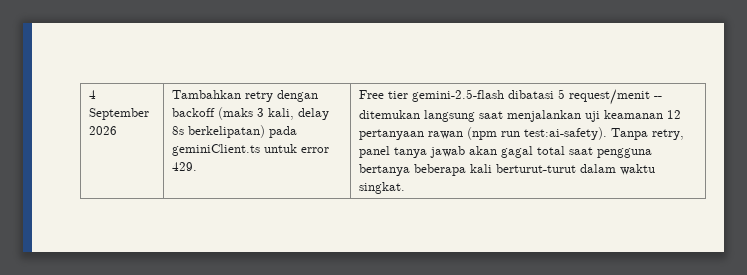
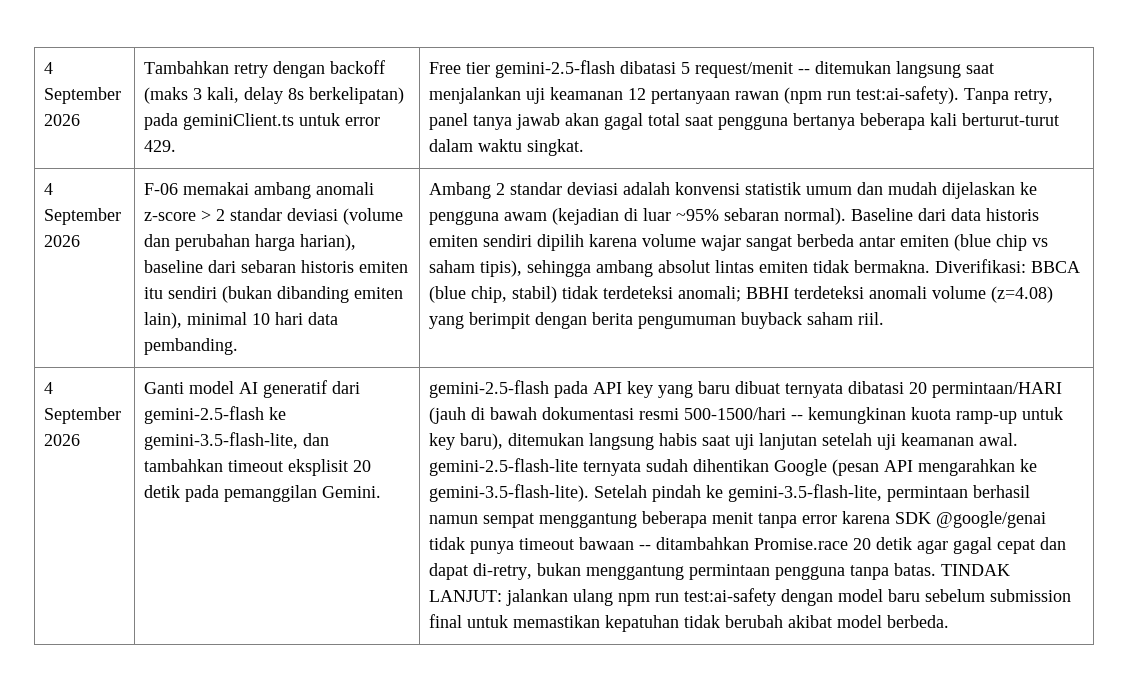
(405, 188) none -> [44,183,54,195] [44,208,122,225] [44,235,81,247] [144,182,375,199] [144,208,404,225] [144,234,357,251] [144,260,409,273] [144,286,404,303] [144,312,339,329] [144,338,239,355] [429,182,1038,199] [429,208,1040,225] [429,234,1049,251] [429,259,1081,277] [429,286,1054,303] [429,312,885,329] [44,382,54,394] [44,407,122,424] [44,434,81,446] [144,380,361,398] [144,406,287,424] [144,432,330,450] [144,459,372,476] [144,485,382,502] [429,380,1063,398] [429,407,1064,424] [429,433,1019,450] [429,458,1038,476] [429,484,1031,502] [429,511,1047,528] [429,537,1067,554] [429,563,1011,580] [429,588,1072,606] [429,614,950,632] // 4 September 2026 | F-06 memakai ambang anomali z-score > 2 standar deviasi (volume dan perubahan harga harian), baseline dari sebaran historis emiten itu sendiri (bukan dibanding emiten lain), minimal 10 hari data pembanding. | Ambang 2 standar deviasi adalah konvensi statistik umum dan mudah dijelaskan ke pengguna awam (kejadian di luar ~95% sebaran normal). Baseline dari data historis emiten sendiri dipilih karena volume wajar sangat berbeda antar emiten (blue chip vs saham tipis), sehingga ambang absolut lintas emiten tidak bermakna. Diverifikasi: BBCA (blue chip, stabil) tidak terdeteksi anomali; BBHI terdeteksi anomali volume (z=4.08) yang berimpit dengan berita pengumuman buyback saham riil. // 4 September 2026 | Ganti model AI generatif dari gemini-2.5-flash ke gemini-3.5-flash-lite, dan tambahkan timeout eksplisit 20 detik pada pemanggilan Gemini. | gemini-2.5-flash pada API key yang baru dibuat ternyata dibatasi 20 permintaan/HARI (jauh di bawah dokumentasi resmi 500-1500/hari -- kemungkinan kuota ramp-up untuk key baru), ditemukan langsung habis saat uji lanjutan setelah uji keamanan awal. gemini-2.5-flash-lite ternyata sudah dihentikan Google (pesan API mengarahkan ke gemini-3.5-flash-lite). Setelah pindah ke gemini-3.5-flash-lite, permintaan berhasil namun sempat menggantung beberapa menit tanpa error karena SDK @google/genai tidak punya timeout bawaan -- ditambahkan Promise.race 20 detik agar gagal cepat dan dapat di-retry, bukan menggantung permintaan pengguna tanpa batas. TINDAK LANJUT: jalankan ulang npm run test:ai-safety dengan model baru sebelum submission final untuk memastikan kepatuhan tidak berubah akibat model berbeda.

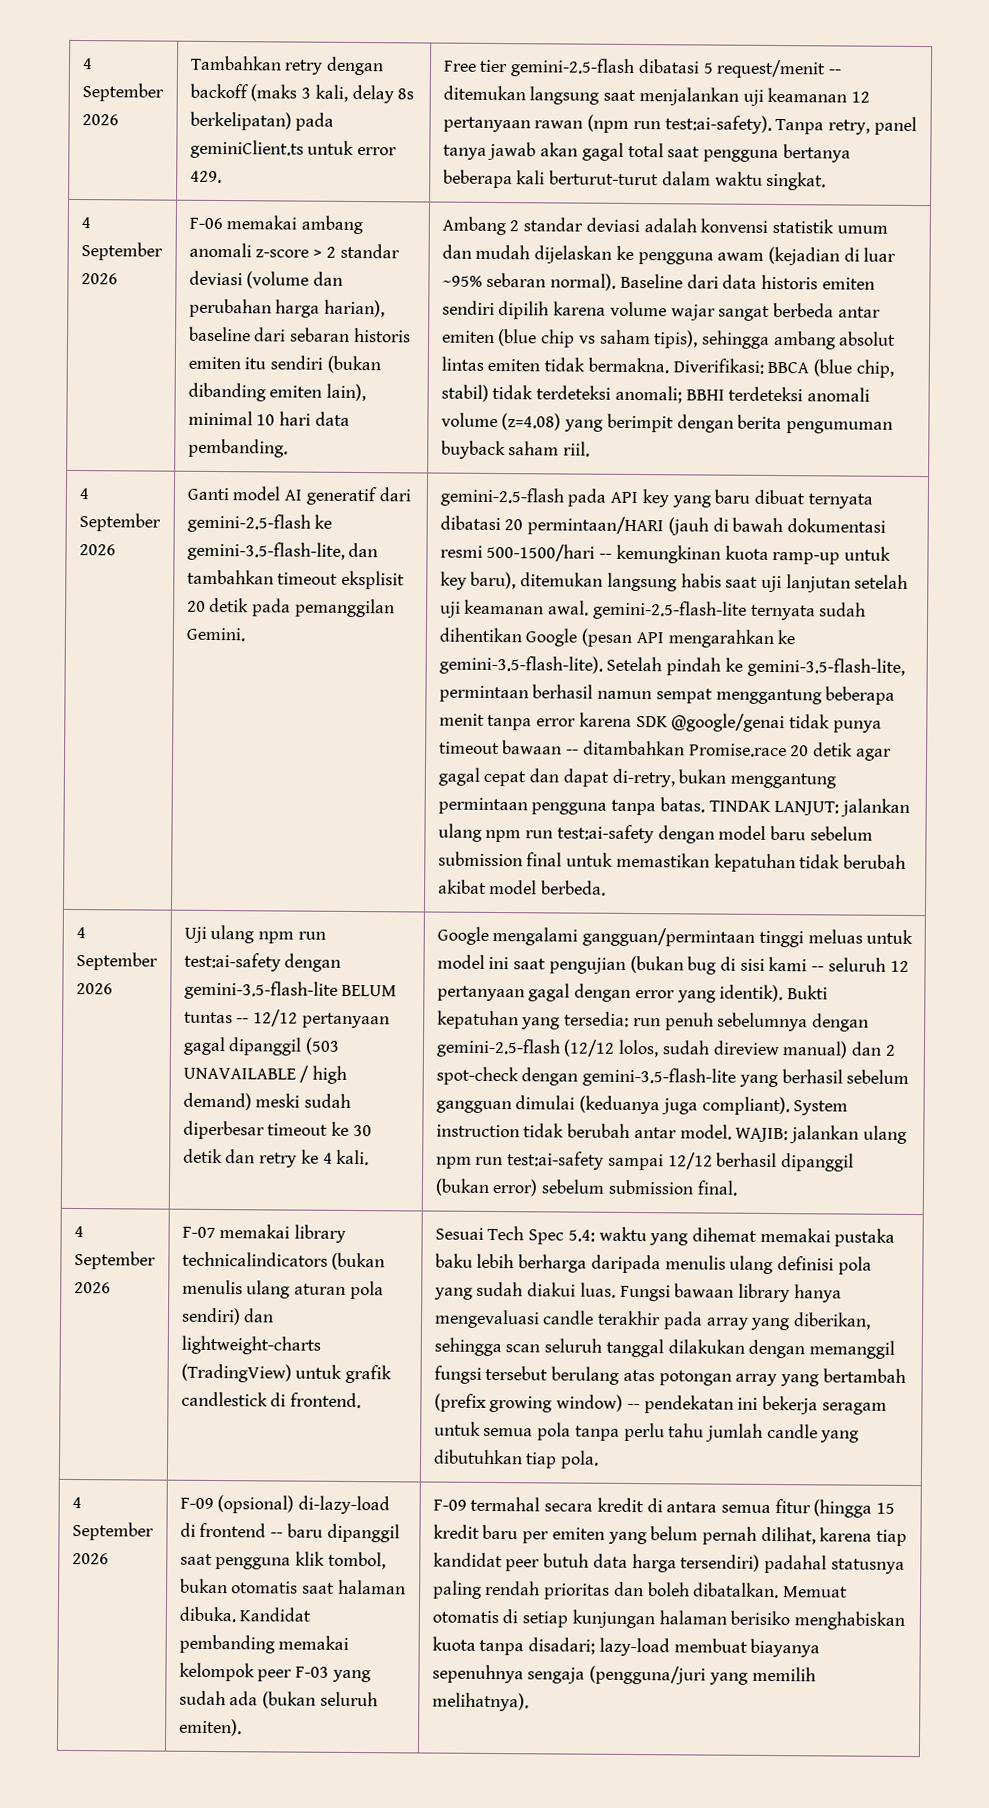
(950, 621) none -> [75,927,86,939] [75,952,158,971] [75,983,113,995] [183,924,326,944] [183,952,342,972] [183,980,398,1000] [183,1009,390,1029] [182,1036,341,1056] [182,1065,348,1084] [182,1092,352,1111] [182,1120,372,1140] [182,1148,370,1168] [436,926,914,948] [436,954,909,975] [436,983,828,1003] [436,1010,869,1032] [435,1038,896,1059] [435,1066,910,1088] [435,1095,849,1116] [435,1123,907,1144] [435,1151,854,1172] [434,1178,738,1197] [73,1225,84,1238] [73,1250,156,1270] [73,1281,111,1294] [181,1224,347,1243] [181,1251,386,1271] [181,1279,384,1300] [180,1307,275,1326] [180,1335,321,1355] [180,1363,393,1384] [180,1391,362,1409] [434,1225,896,1247] [434,1253,872,1275] [433,1281,842,1303] [433,1309,871,1331] [433,1337,895,1359] [433,1365,906,1387] [433,1393,887,1415] [433,1421,860,1443] [432,1449,600,1469] [71,1496,82,1509] [71,1521,154,1541] [71,1552,109,1565] [179,1495,391,1515] [179,1522,400,1543] [179,1551,386,1570] [179,1578,406,1595] [178,1606,312,1623] [178,1634,350,1654] [178,1662,371,1683] [178,1690,378,1709] [178,1718,242,1737] [432,1496,896,1518] [432,1524,908,1546] [432,1552,905,1574] [432,1580,848,1600] [431,1609,905,1630] [431,1636,821,1658] [431,1664,816,1685] [431,1692,529,1712] // 4 September 2026 | Uji ulang npm run test:ai-safety dengan gemini-3.5-flash-lite BELUM tuntas -- 12/12 pertanyaan gagal dipanggil (503 UNAVAILABLE / high demand) meski sudah diperbesar timeout ke 30 detik dan retry ke 4 kali. | Google mengalami gangguan/permintaan tinggi meluas untuk model ini saat pengujian (bukan bug di sisi kami -- seluruh 12 pertanyaan gagal dengan error yang identik). Bukti kepatuhan yang tersedia: run penuh sebelumnya dengan gemini-2.5-flash (12/12 lolos, sudah direview manual) dan 2 spot-check dengan gemini-3.5-flash-lite yang berhasil sebelum gangguan dimulai (keduanya juga compliant). System instruction tidak berubah antar model. WAJIB: jalankan ulang npm run test:ai-safety sampai 12/12 berhasil dipanggil (bukan error) sebelum submission final. // 4 September 2026 | F-07 memakai library technicalindicators (bukan menulis ulang aturan pola sendiri) dan lightweight-charts (TradingView) untuk grafik candlestick di frontend. | Sesuai Tech Spec 5.4: waktu yang dihemat memakai pustaka baku lebih berharga daripada menulis ulang definisi pola yang sudah diakui luas. Fungsi bawaan library hanya mengevaluasi candle terakhir pada array yang diberikan, sehingga scan seluruh tanggal dilakukan dengan memanggil fungsi tersebut berulang atas potongan array yang bertambah (prefix growing window) -- pendekatan ini bekerja seragam untuk semua pola tanpa perlu tahu jumlah candle yang dibutuhkan tiap pola. // 4 September 2026 | F-09 (opsional) di-lazy-load di frontend -- baru dipanggil saat pengguna klik tombol, bukan otomatis saat halaman dibuka. Kandidat pembanding memakai kelompok peer F-03 yang sudah ada (bukan seluruh emiten). | F-09 termahal secara kredit di antara semua fitur (hingga 15 kredit baru per emiten yang belum pernah dilihat, karena tiap kandidat peer butuh data harga tersendiri) padahal statusnya paling rendah prioritas dan boleh dibatalkan. Memuat otomatis di setiap kunjungan halaman berisiko menghabiskan kuota tanpa disadari; lazy-load membuat biayanya sepenuhnya sengaja (pengguna/juri yang memilih melihatnya).

